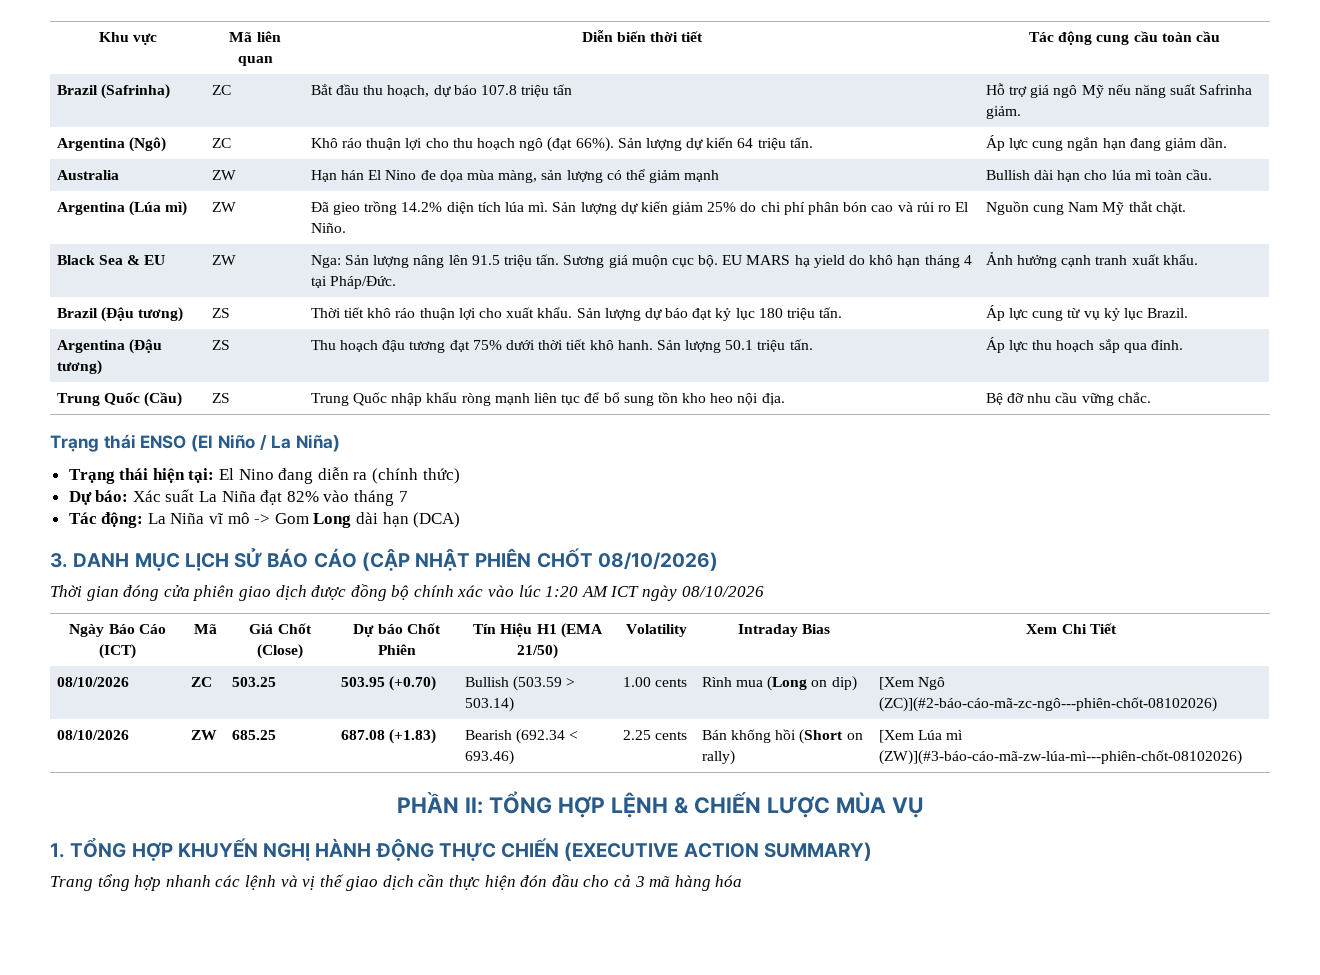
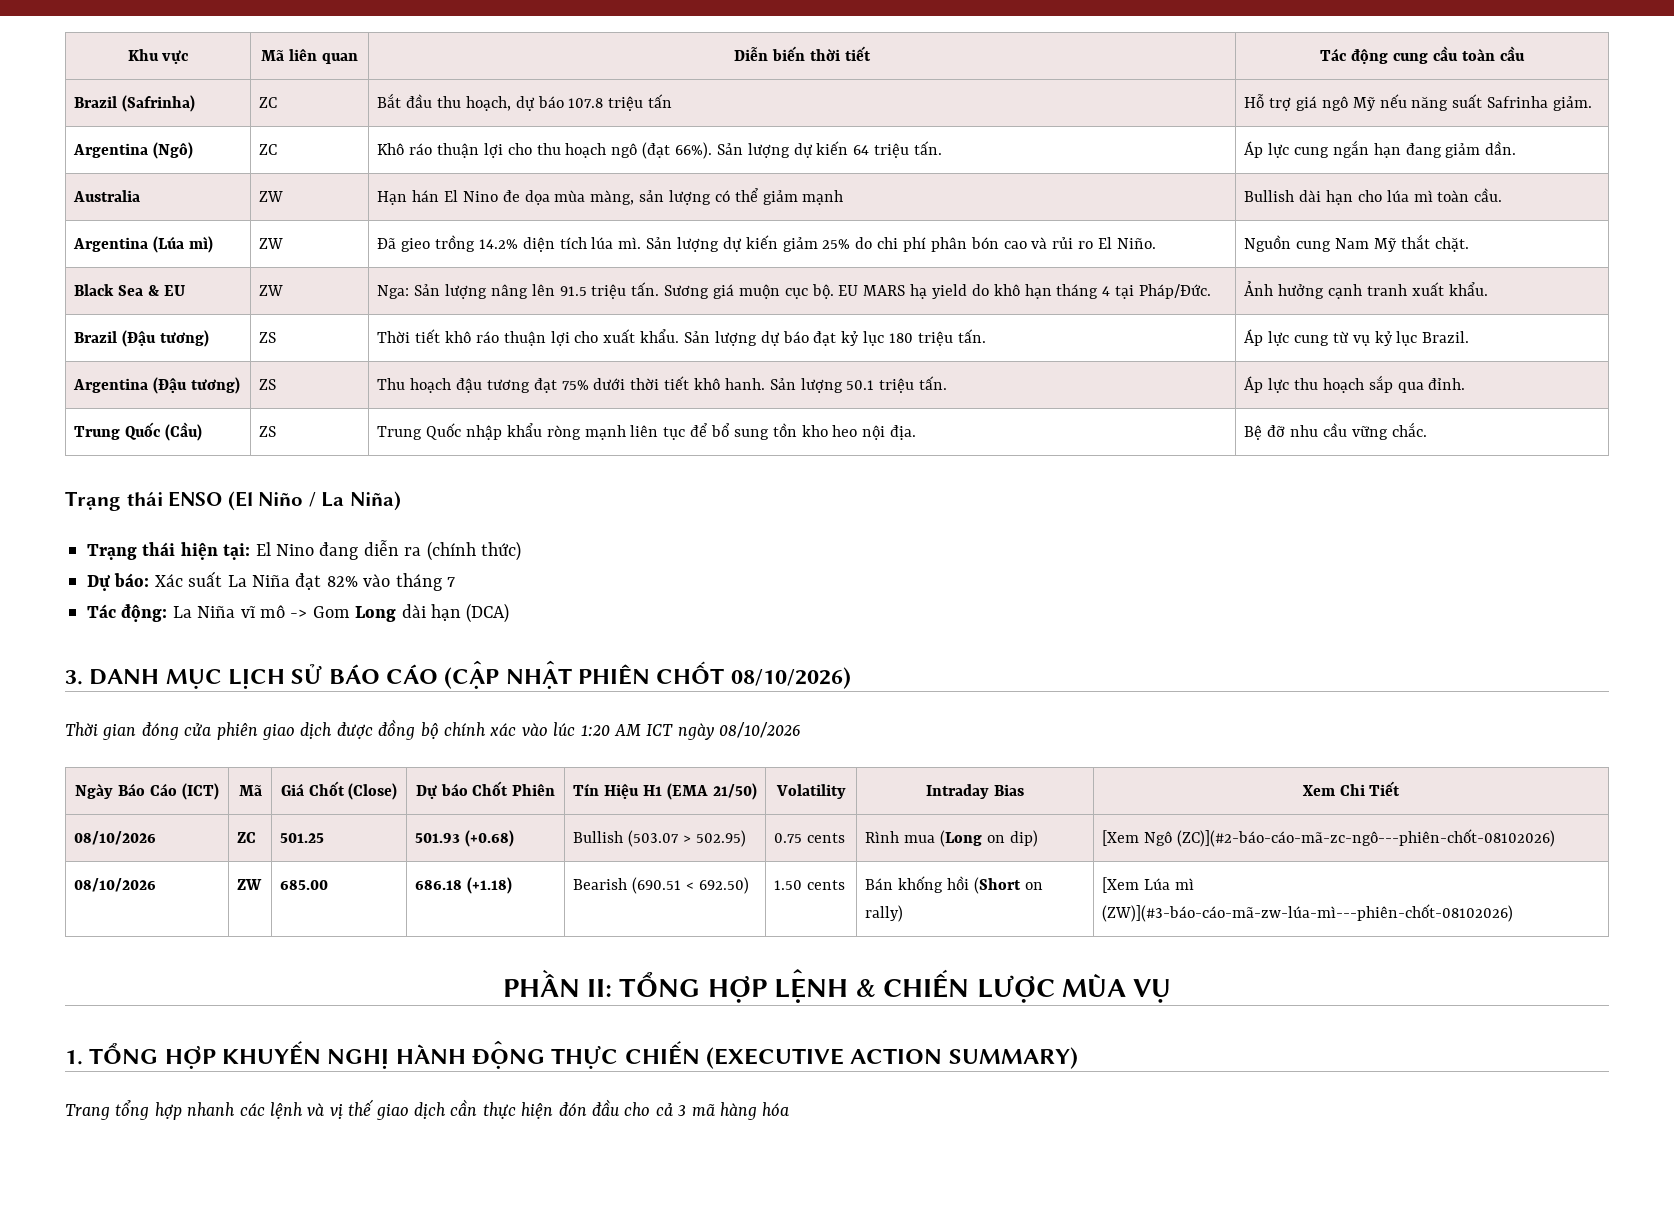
[231,677,276,687] [340,676,437,691] [464,676,576,691] [464,697,514,712] [622,677,651,687] 503.25 | 503.95 (+0.70) | Bullish (503.59 > 503.14) | 1.00 -> [280,833,325,843] [415,830,515,847] [573,830,746,847] [774,833,803,843] 501.25 | 501.93 (+0.68) | Bullish (503.07 > 502.95) | 0.75
[231,730,276,740] [340,729,437,744] [464,729,579,744] [464,750,514,765] [622,730,651,740] 685.25 | 687.08 (+1.83) | Bearish (692.34 < 693.46) | 2.25 -> [280,880,329,890] [415,877,513,894] [573,877,749,894] [774,880,803,890] 685.00 | 686.18 (+1.18) | Bearish (690.51 < 692.50) | 1.50

